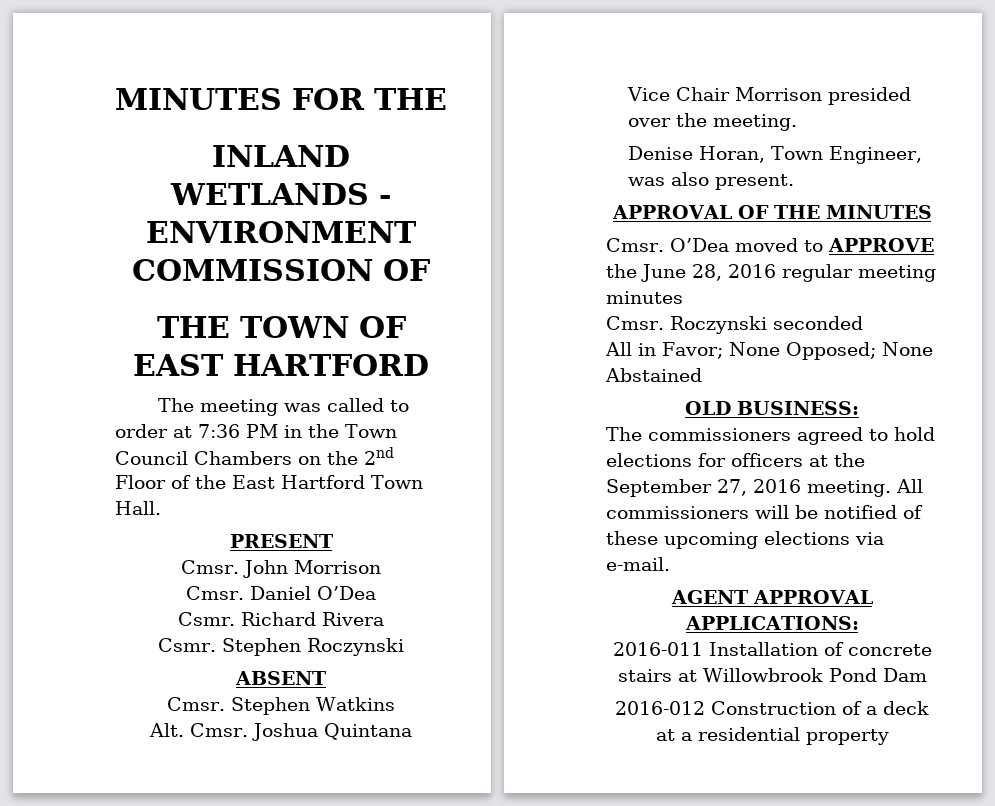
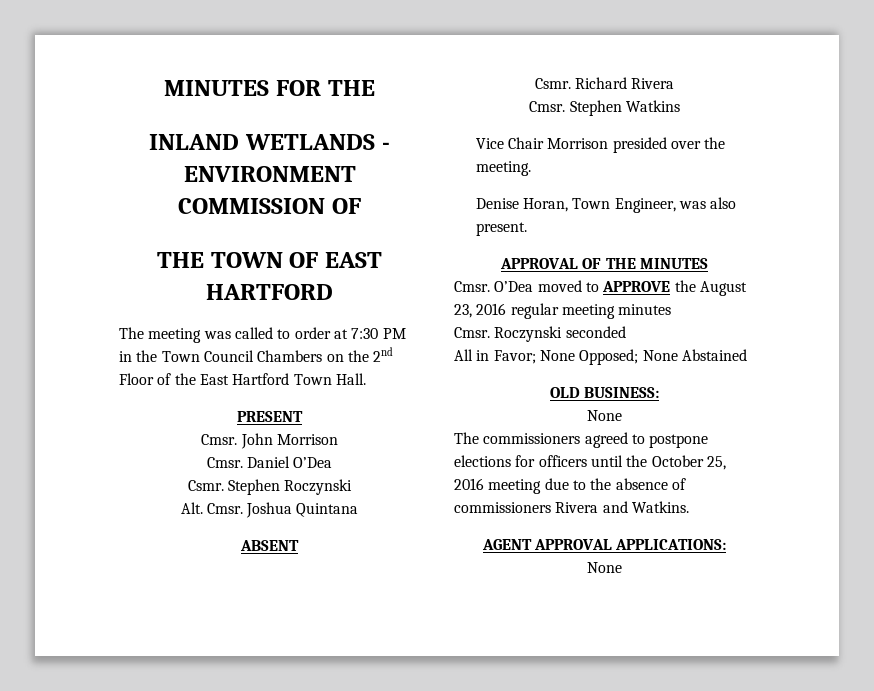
[198,424,240,438] 7:36 -> [351,328,379,339] 7:30
[177,612,385,626] // Csmr. Richard Rivera -> (333, 462) none
[235,671,326,685] [167,697,395,715] // ABSENT // Cmsr. Stephen Watkins -> (353, 487) none
(412, 731) none -> [240,540,299,551] [534,77,675,89] [529,100,680,116] // ABSENT // Csmr. Richard Rivera // Cmsr. Stephen Watkins
[641,264,722,282] June 28, -> [699,281,747,296] [454,304,472,318] August 23,
(859, 408) none -> [587,410,622,421] // None
[894,427,935,441] hold -> [649,434,709,448] postpone
[809,453,865,467] [606,479,923,497] [606,505,923,519] [606,531,884,549] [606,557,670,571] [670,590,873,604] [684,616,859,630] [612,642,932,656] [617,668,927,682] [615,701,929,715] [655,727,889,745] at the September 27, 2016 meeting. All commissioners will be notified of these upcoming elections via e-mail. // AGENT APPROVAL APPLICATIONS: // 2016-011 Installation of concrete stairs at Willowbrook Pond Dam // 2016-012 Construction of a deck at a residential property -> [590,455,726,470] [454,478,686,494] [454,501,689,513] [481,539,727,550] [587,562,622,573] until the October 25, 2016 meeting due to the absence of commissioners Rivera and Watkins. // AGENT APPROVAL APPLICATIONS: // None

